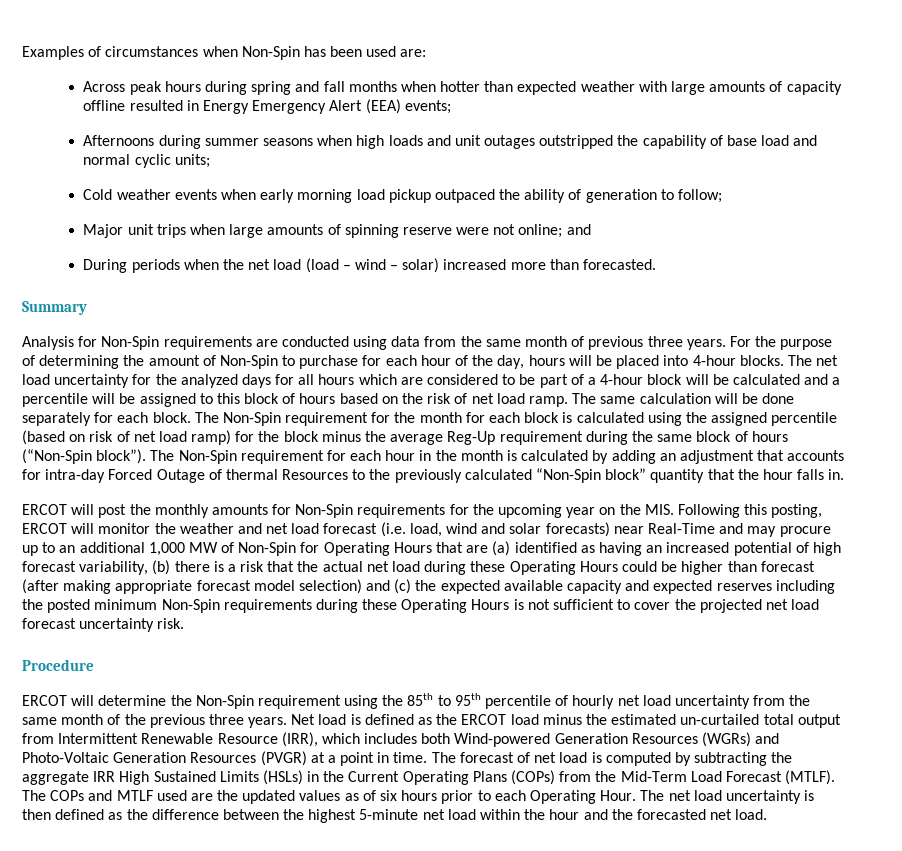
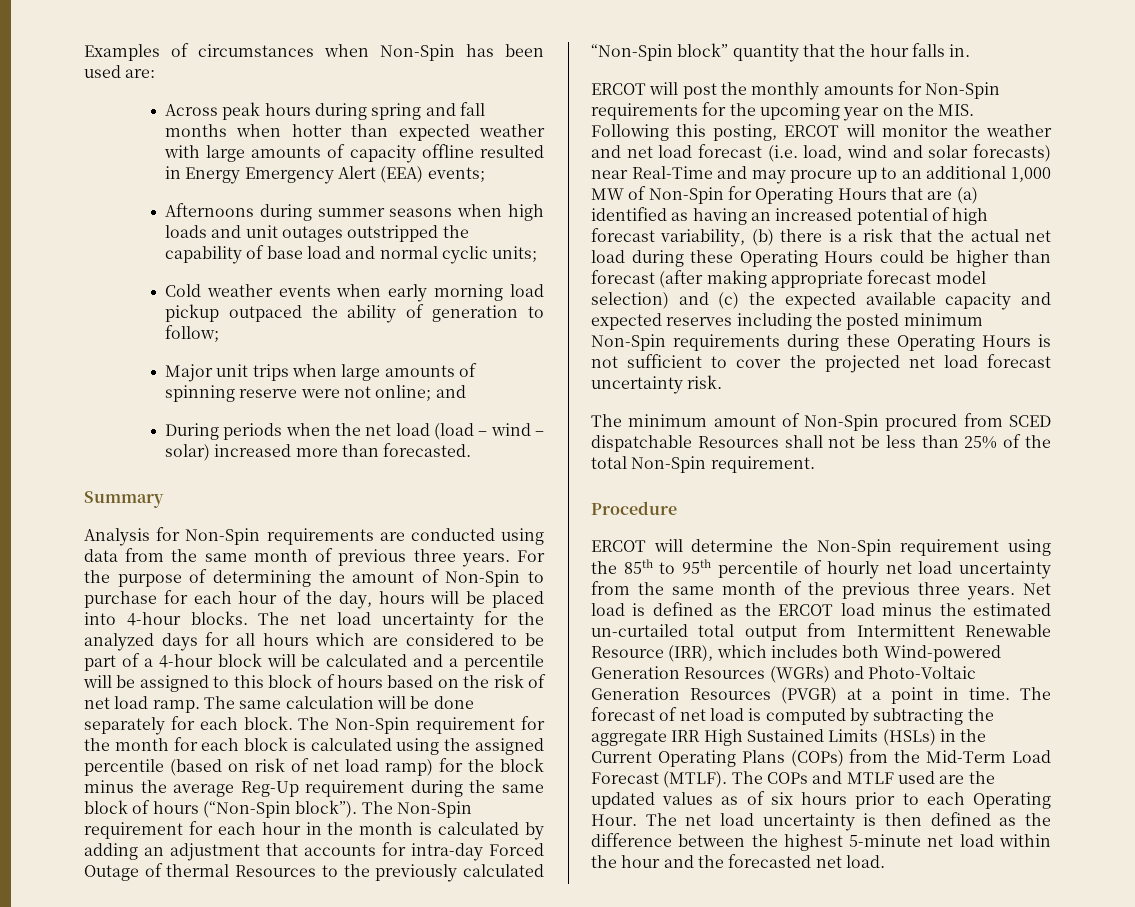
(185, 623) none -> [591,413,1051,431] [591,434,1051,452] [591,456,815,473] // The minimum amount of Non-Spin procured from SCED dispatchable Resources shall not be less than 25% of the total Non-Spin requirement.

